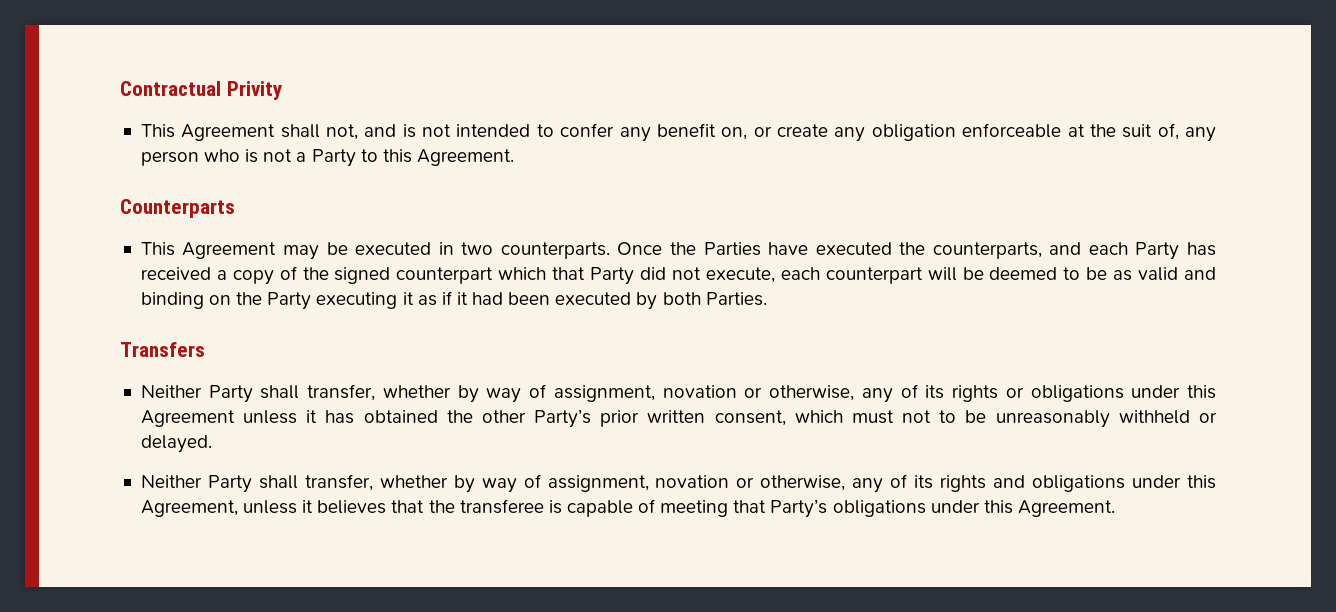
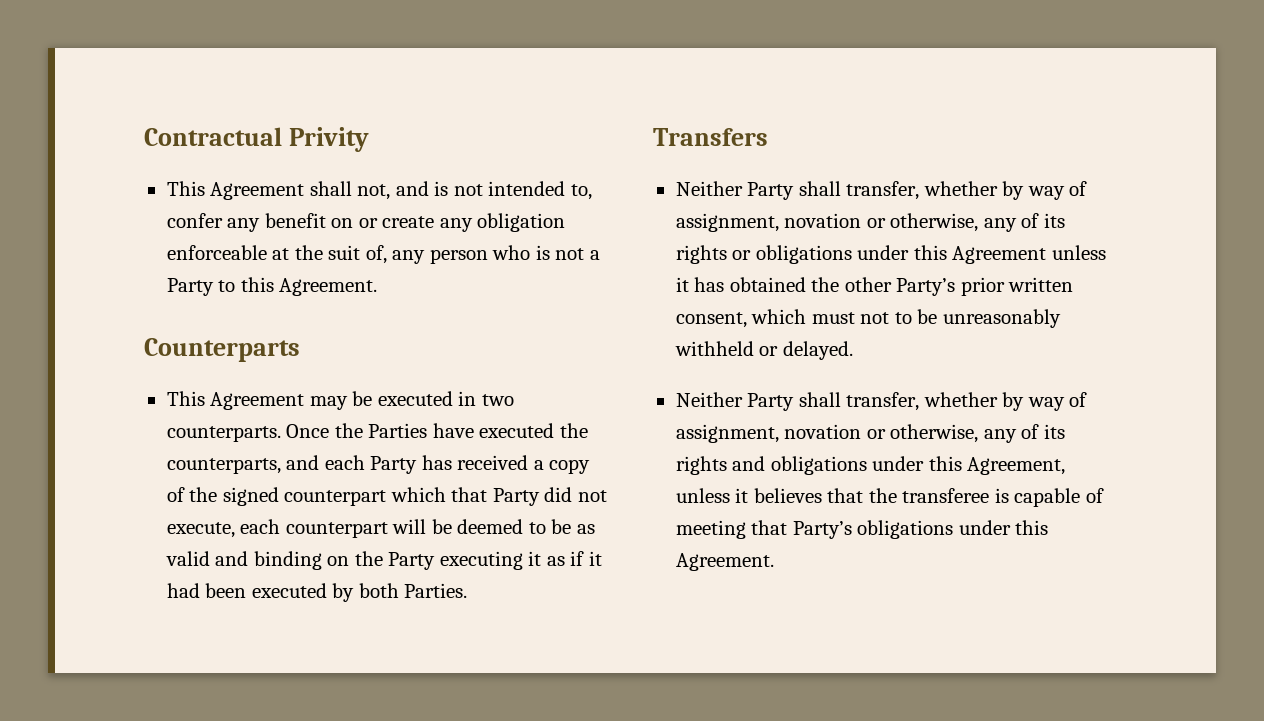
[536,124,554,137] to -> [570,184,592,200] to,
[721,127,748,140] on, -> [331,218,354,228] on

